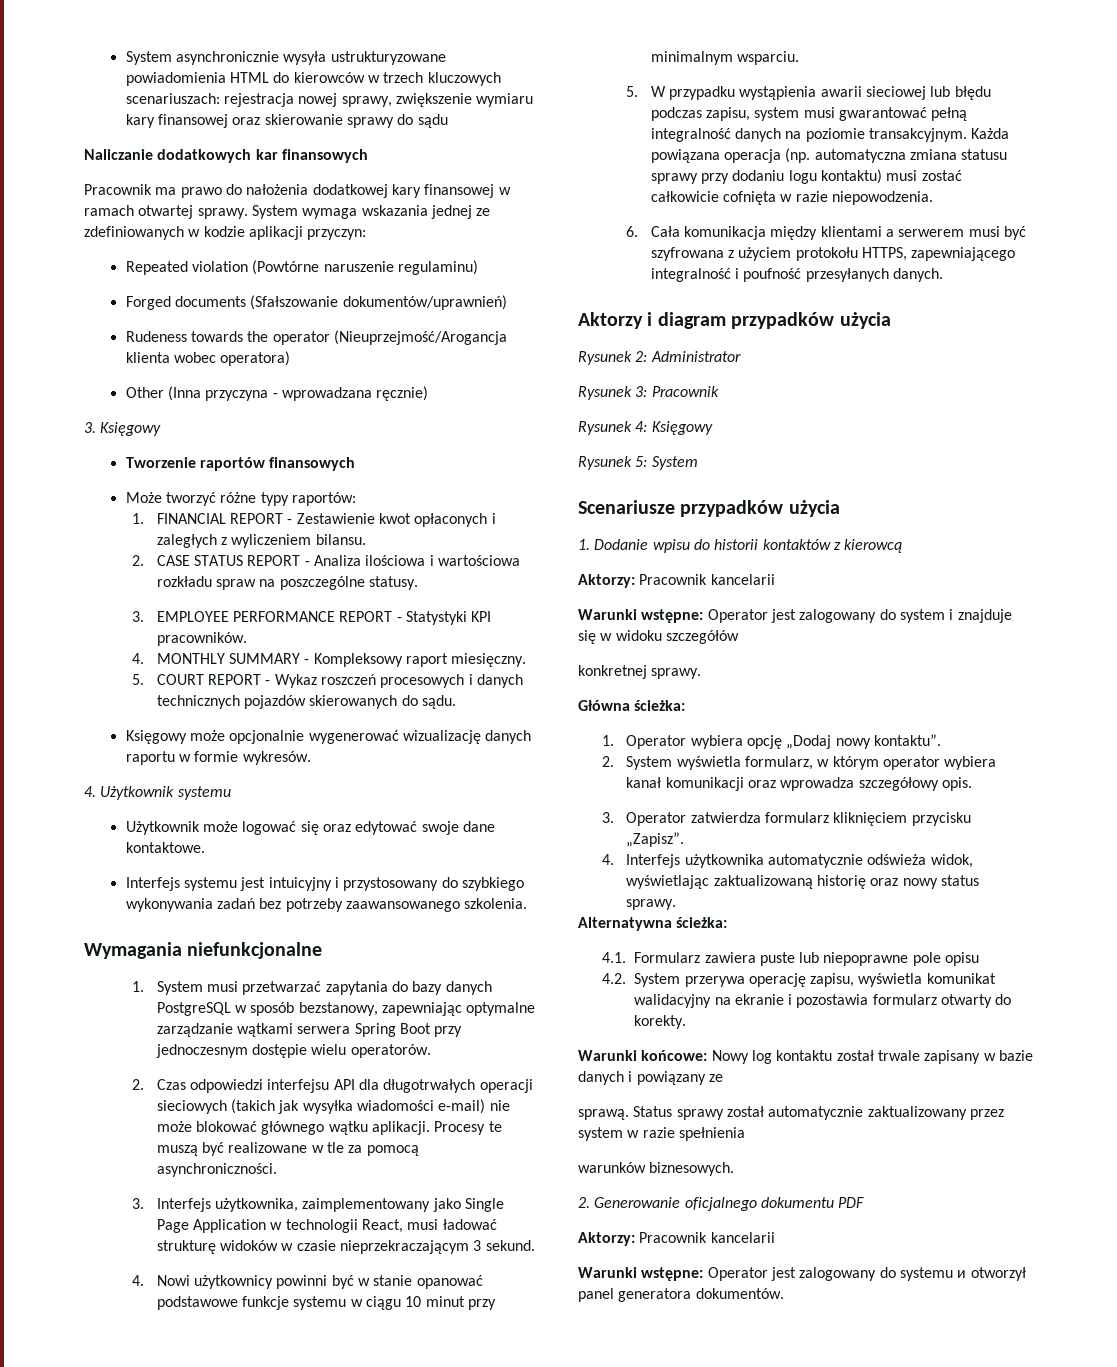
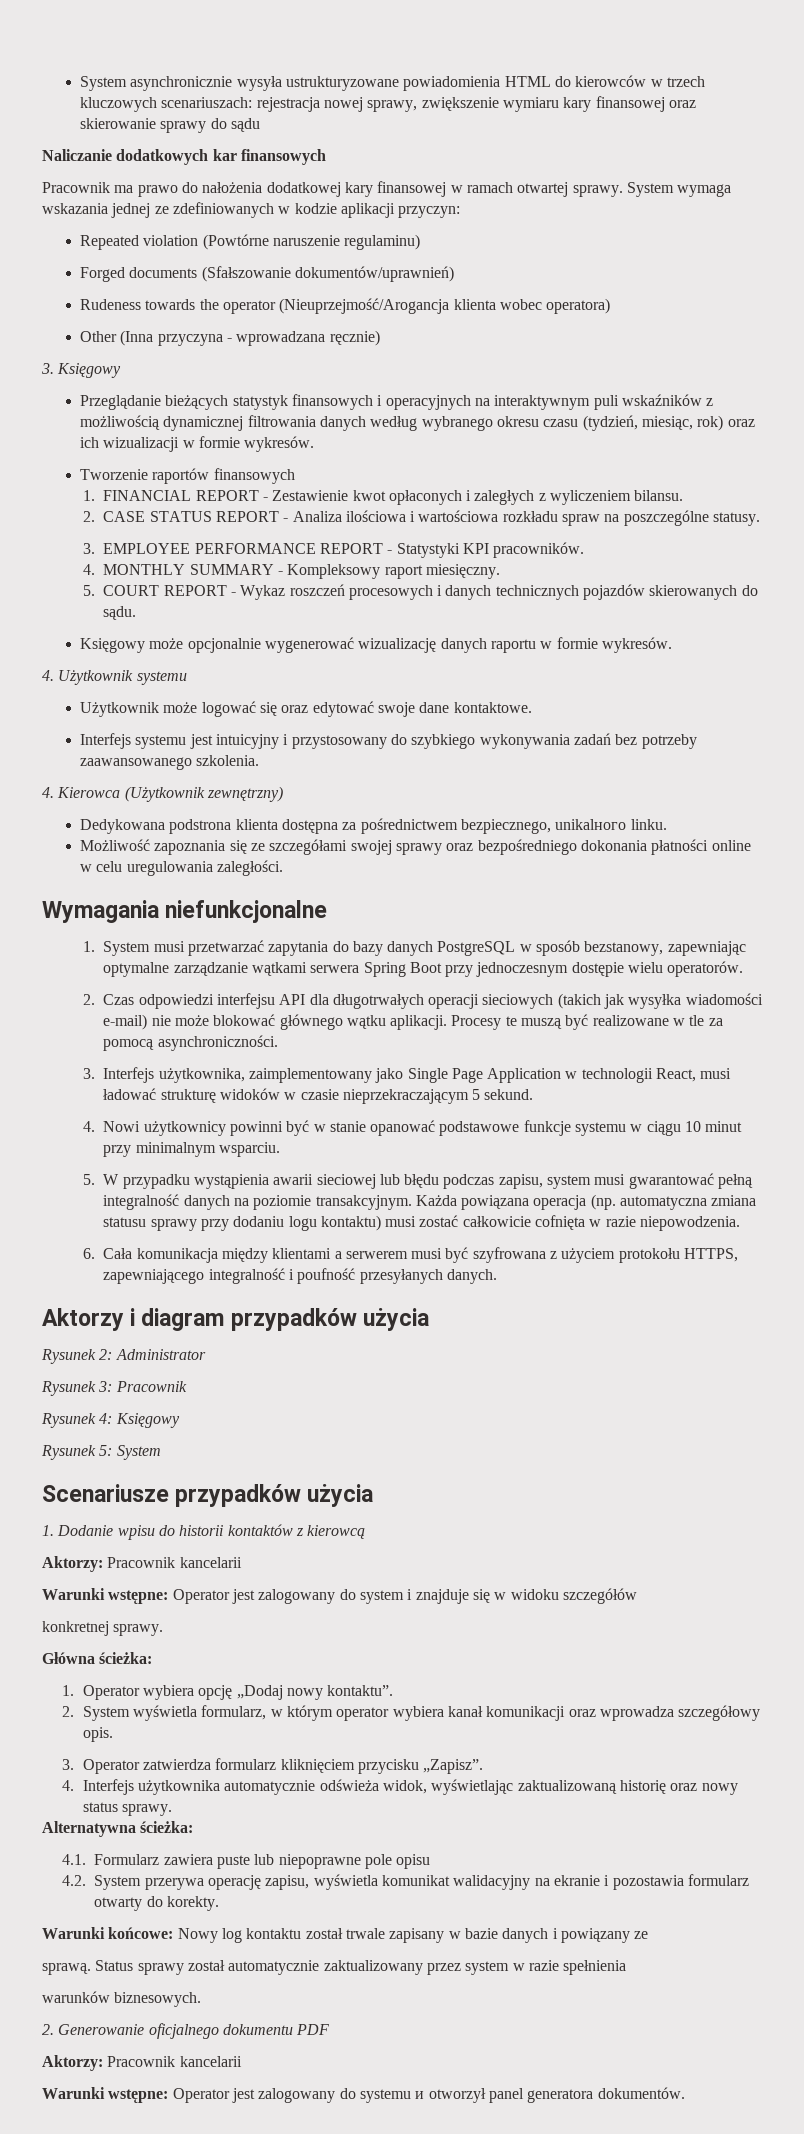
[125,457,356,471] [125,492,357,506] Tworzenie raportów finansowych // Może tworzyć różne typy raportów: -> [80,394,714,410] [80,415,755,431] [80,436,315,452] [80,468,295,484] Przeglądanie bieżących statystyk finansowych i operacyjnych na interaktywnym puli wskaźników z możliwością dynamicznej filtrowania danych według wybranego okresu czasu (tydzień, miesiąc, rok) oraz ich wizualizacji w formie wykresów. // Tworzenie raportów finansowych
(528, 903) none -> [42,786,283,802] [80,818,667,834] [80,839,751,855] [80,860,283,876] // 4. Kierowca (Użytkownik zewnętrzny) // Dedykowana podstrona klienta dostępna za pośrednictwem bezpiecznego, unikalного linku. // Możliwość zapoznania się ze szczegółami swojej sprawy oraz bezpośredniego dokonania płatności online w celu uregulowania zaległości.
[473,1240,482,1251] 3 -> [472,1089,481,1100] 5

